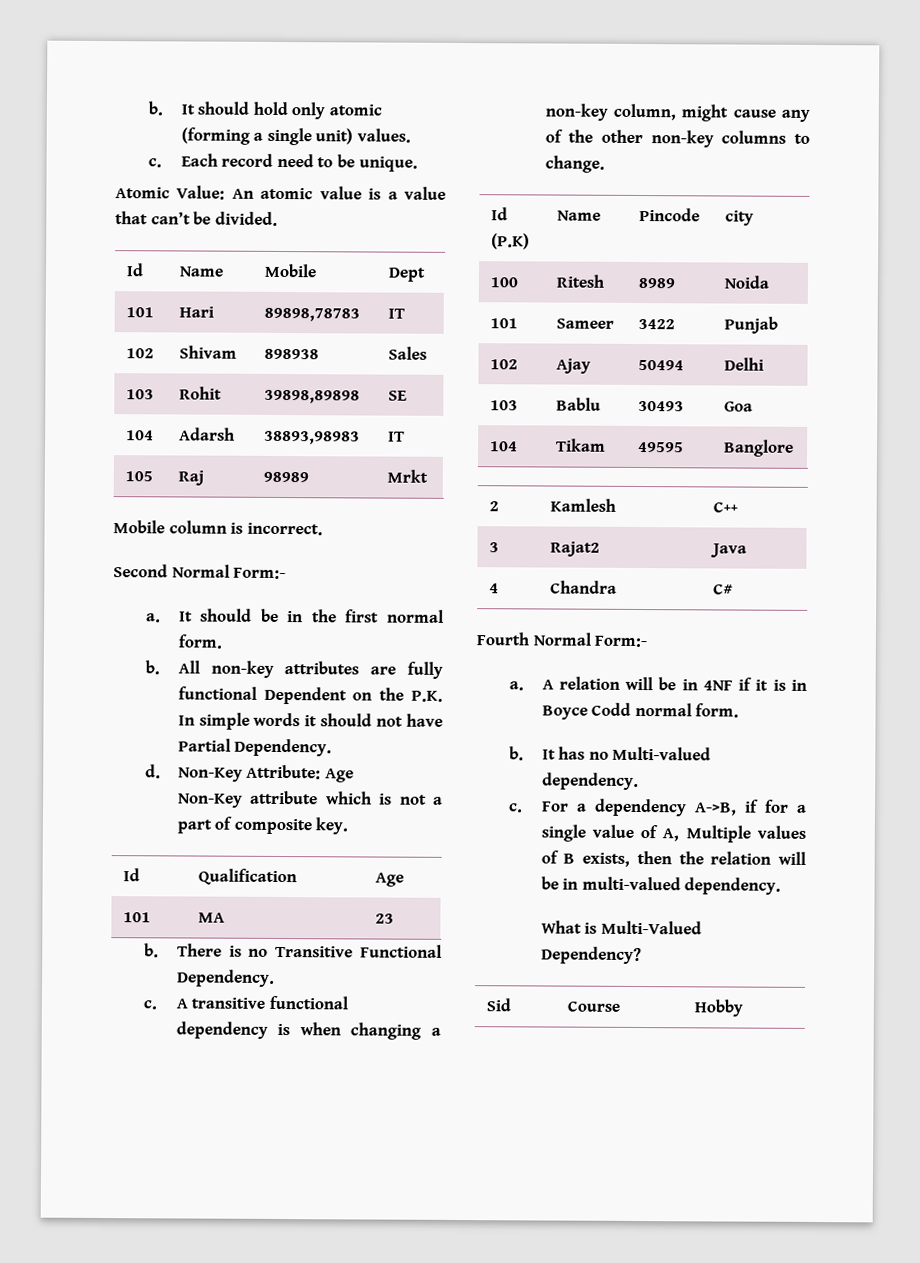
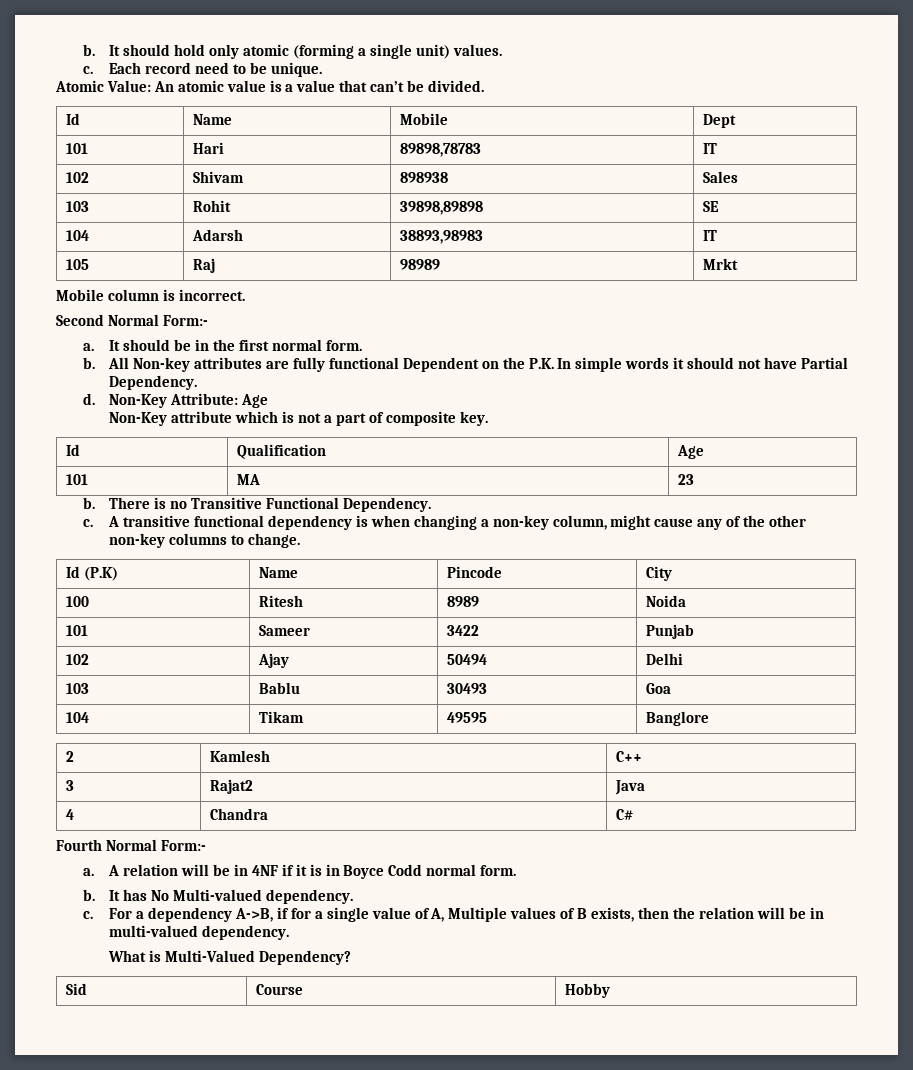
[210,660,274,678] non-key -> [133,357,191,372] Non-key
[725,210,755,226] city -> [645,566,672,581] City
[588,751,609,760] no -> [151,890,170,901] No

